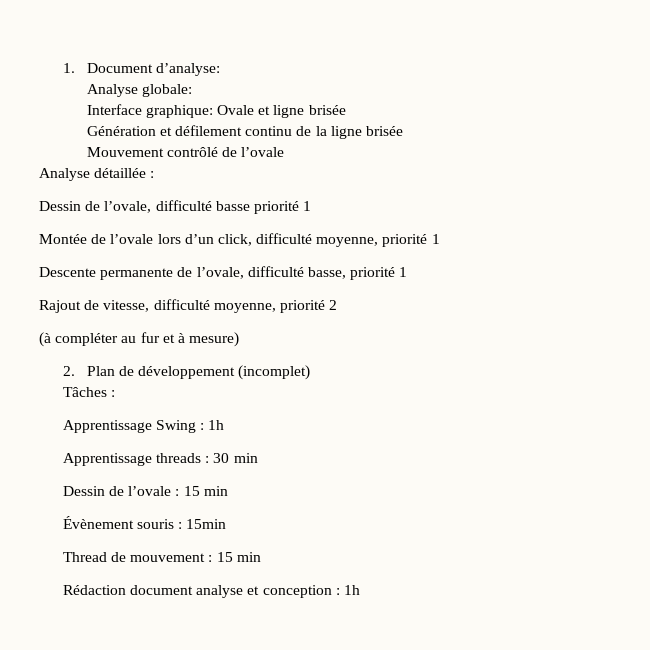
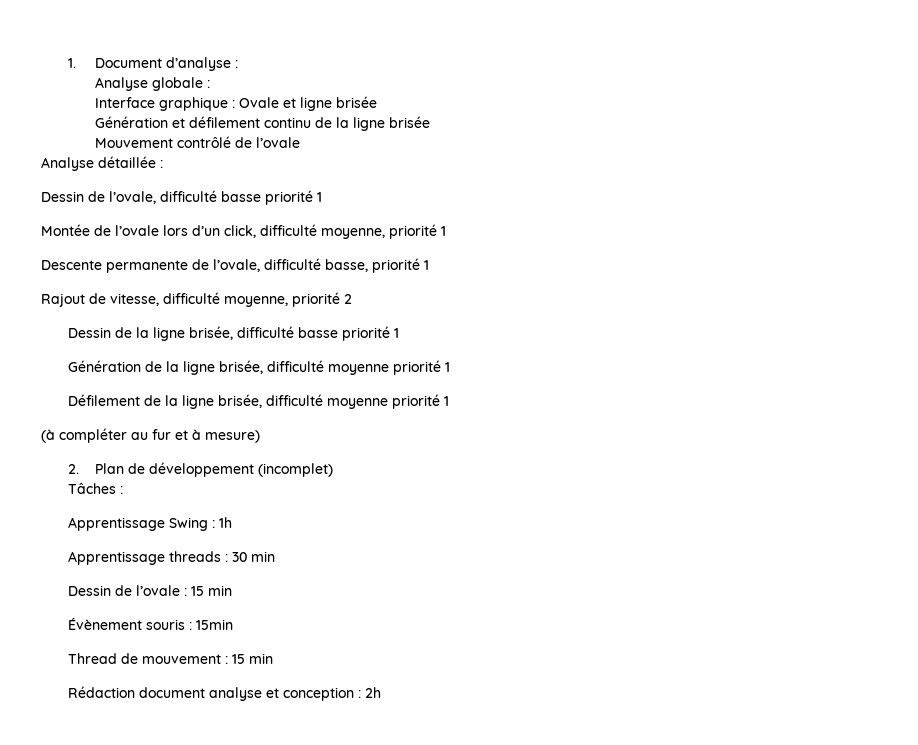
[155,63,220,76] [86,84,192,97] d’analyse: // Analyse globale: -> [166,57,239,71] [95,77,211,91] d’analyse : // Analyse globale :
[145,105,213,118] graphique: -> [159,97,236,111] graphique :
(338, 305) none -> [68,326,400,341] [68,360,451,375] [68,394,450,409] // Dessin de la ligne brisée, difficulté basse priorité 1 // Génération de la ligne brisée, difficulté moyenne priorité 1 // Défilement de la ligne brisée, difficulté moyenne priorité 1
[343,585,360,595] 1h -> [365,687,382,698] 2h

